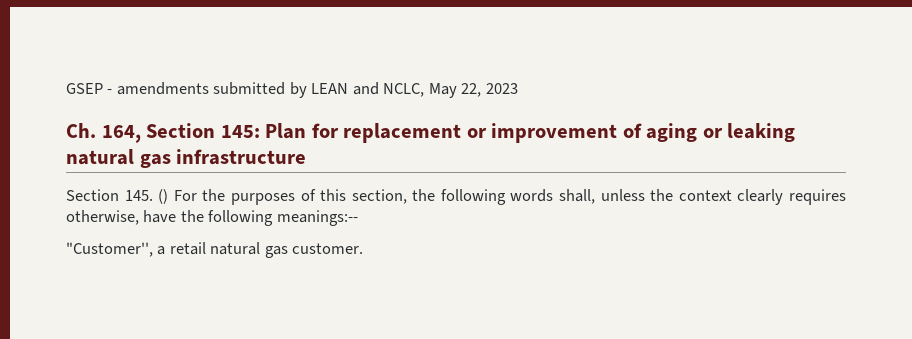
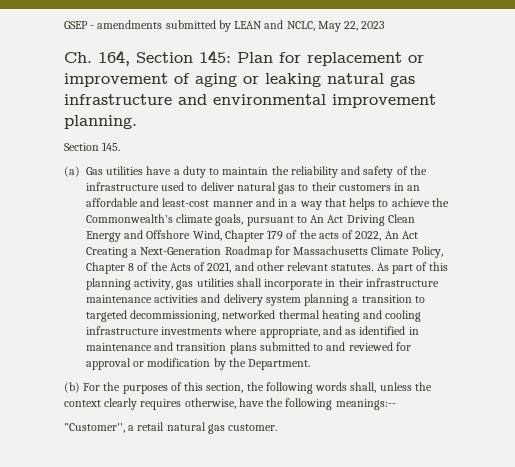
[66,189,169,204] // Section 145. () -> [178,94,436,108] [64,115,137,129] [64,142,121,151] [64,166,427,178] [86,182,421,194] [86,198,449,210] [86,214,415,226] [86,230,418,242] [86,246,443,258] [86,262,449,274] [86,278,439,290] [86,294,425,306] [86,310,422,322] [86,326,419,338] [86,342,411,354] [86,358,311,370] [64,382,80,393] and environmental improvement planning. // Section 145. // (a) Gas utilities have a duty to maintain the reliability and safety of the infrastructure used to deliver natural gas to their customers in an affordable and least-cost manner and in a way that helps to achieve the Commonwealth’s climate goals, pursuant to An Act Driving Clean Energy and Offshore Wind, Chapter 179 of the acts of 2022, An Act Creating a Next-Generation Roadmap for Massachusetts Climate Policy, Chapter 8 of the Acts of 2021, and other relevant statutes. As part of this planning activity, gas utilities shall incorporate in their infrastructure maintenance activities and delivery system planning a transition to targeted decommissioning, networked thermal heating and cooling infrastructure investments where appropriate, and as identified in maintenance and transition plans submitted to and reviewed for approval or modification by the Department. // (b)

